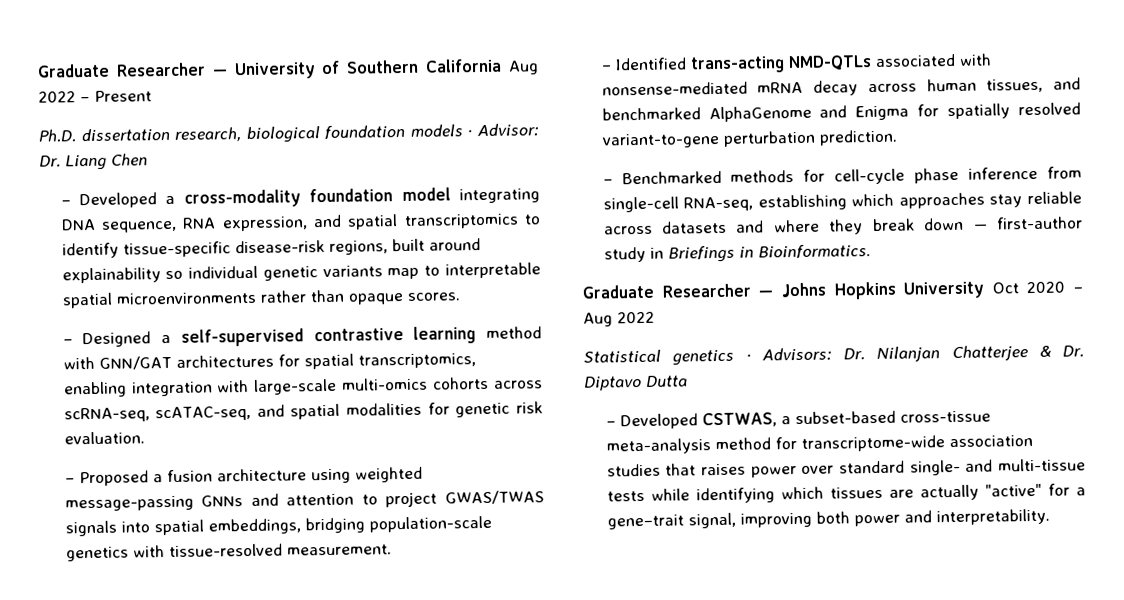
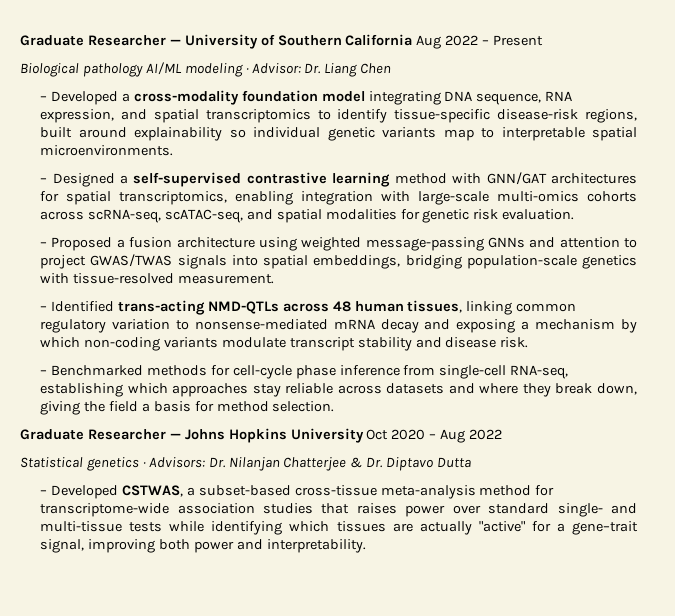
[38,124,463,144] Ph.D. dissertation research, biological foundation models -> [20,62,243,77] Biological pathology AI/ML modeling
[115,289,460,305] microenvironments rather than opaque scores. -> [40,145,174,156] microenvironments.
[874,53,992,67] [601,77,1081,96] [601,102,1081,123] [601,129,898,149] associated with nonsense-mediated mRNA decay across human tissues, and benchmarked AlphaGenome and Enigma for spatially resolved variant-to-gene perturbation prediction. -> [282,300,577,315] [40,319,638,333] [40,337,529,351] across 48 human tissues, linking common regulatory variation to nonsense-mediated mRNA decay and exposing a mechanism by which non-coding variants modulate transcript stability and disease risk.
[923,216,1083,231] [603,244,871,263] down — first-author study in Briefings in Bioinformatics. -> [597,383,638,395] [40,401,335,415] down, giving the field a basis for method selection.

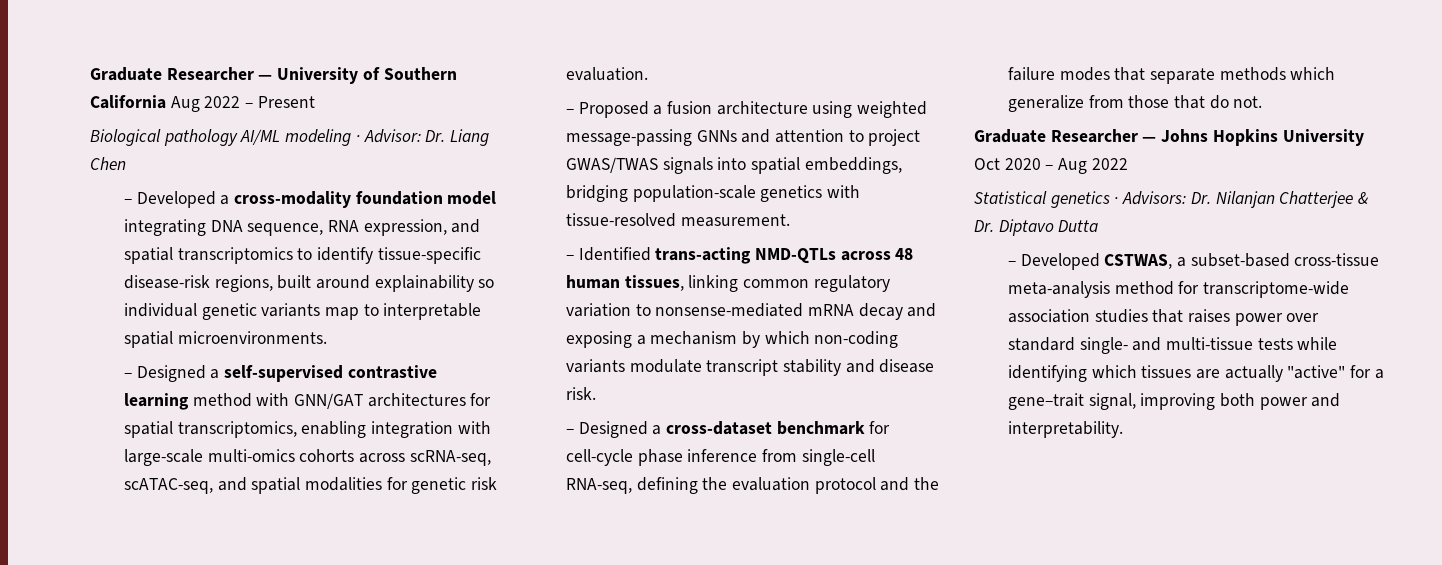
[51,365,207,376] Benchmarked methods -> [578,421,865,438] Designed a cross-dataset benchmark
[40,383,638,397] [40,401,335,415] establishing which approaches stay reliable across datasets and where they break down, giving the field a basis for method selection. -> [636,477,940,494] [1007,67,1336,84] [1007,95,1263,112] defining the evaluation protocol and the failure modes that separate methods which generalize from those that do not.

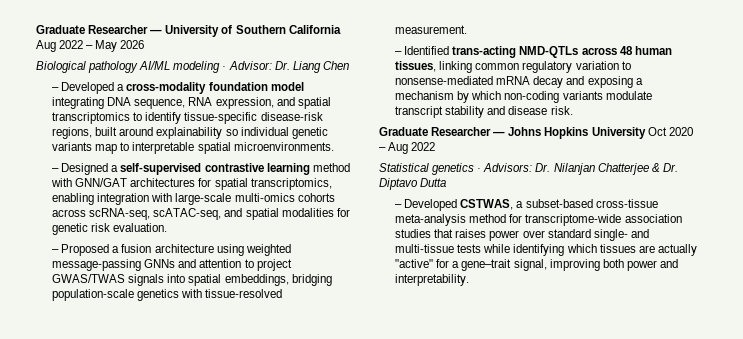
[257,96,315,108] Present -> [95,40,145,52] May 2026
[565,421,891,438] [565,449,875,466] [565,477,940,494] [1007,67,1336,84] [1007,95,1263,112] // – Designed a cross-dataset benchmark for cell-cycle phase inference from single-cell RNA-seq, defining the evaluation protocol and the failure modes that separate methods which generalize from those that do not. -> (573, 110) none

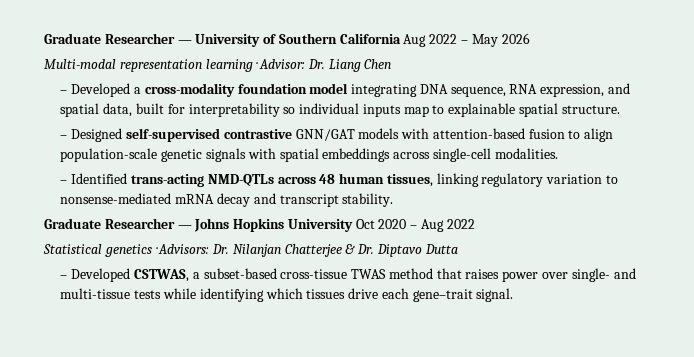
[36,61,221,73] Biological pathology AI/ML modeling -> [44,59,253,72] Multi-modal representation learning
[52,112,323,124] [52,127,328,139] [52,142,334,154] transcriptomics to identify tissue-specific disease-risk regions, built around explainability so individual genetic variants map to interpretable spatial microenvironments. -> [103,103,620,117] data, built for interpretability so individual inputs map to explainable spatial structure.
[111,165,119,172] a -> (123, 135) none
[266,163,350,175] [51,178,332,190] [52,193,335,205] [52,208,350,220] [52,223,168,235] [52,244,291,256] [52,259,292,271] [52,274,332,286] [52,289,283,301] [395,25,468,34] learning method with GNN/GAT architectures for spatial transcriptomics, enabling integration with large-scale multi-omics cohorts across scRNA-seq, scATAC-seq, and spatial modalities for genetic risk evaluation. // – Proposed a fusion architecture using weighted message-passing GNNs and attention to project GWAS/TWAS signals into spatial embeddings, bridging population-scale genetics with tissue-resolved measurement. -> [295,128,614,142] [60,148,558,162] GNN/GAT models with attention-based fusion to align population-scale genetic signals with spatial embeddings across single-cell modalities.
[475,63,520,70] common -> (479, 180) none
[587,76,643,88] [395,91,652,103] [395,106,573,118] exposing a mechanism by which non-coding variants modulate transcript stability and disease risk. -> [279,193,394,207] transcript stability.
[395,214,682,226] [395,229,432,238] meta-analysis method for transcriptome-wide association studies -> [351,268,433,279] TWAS method
[547,229,591,238] standard -> (568, 275) none
[638,244,697,256] [395,259,678,271] [395,274,470,286] are actually "active" for a gene–trait signal, improving both power and interpretability. -> [348,288,514,302] drive each gene–trait signal.

